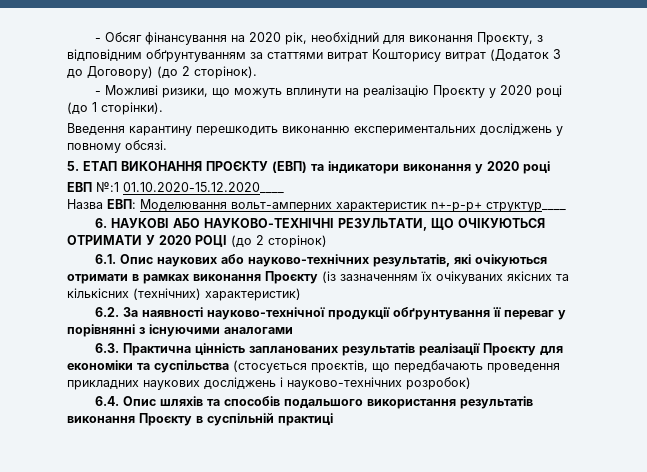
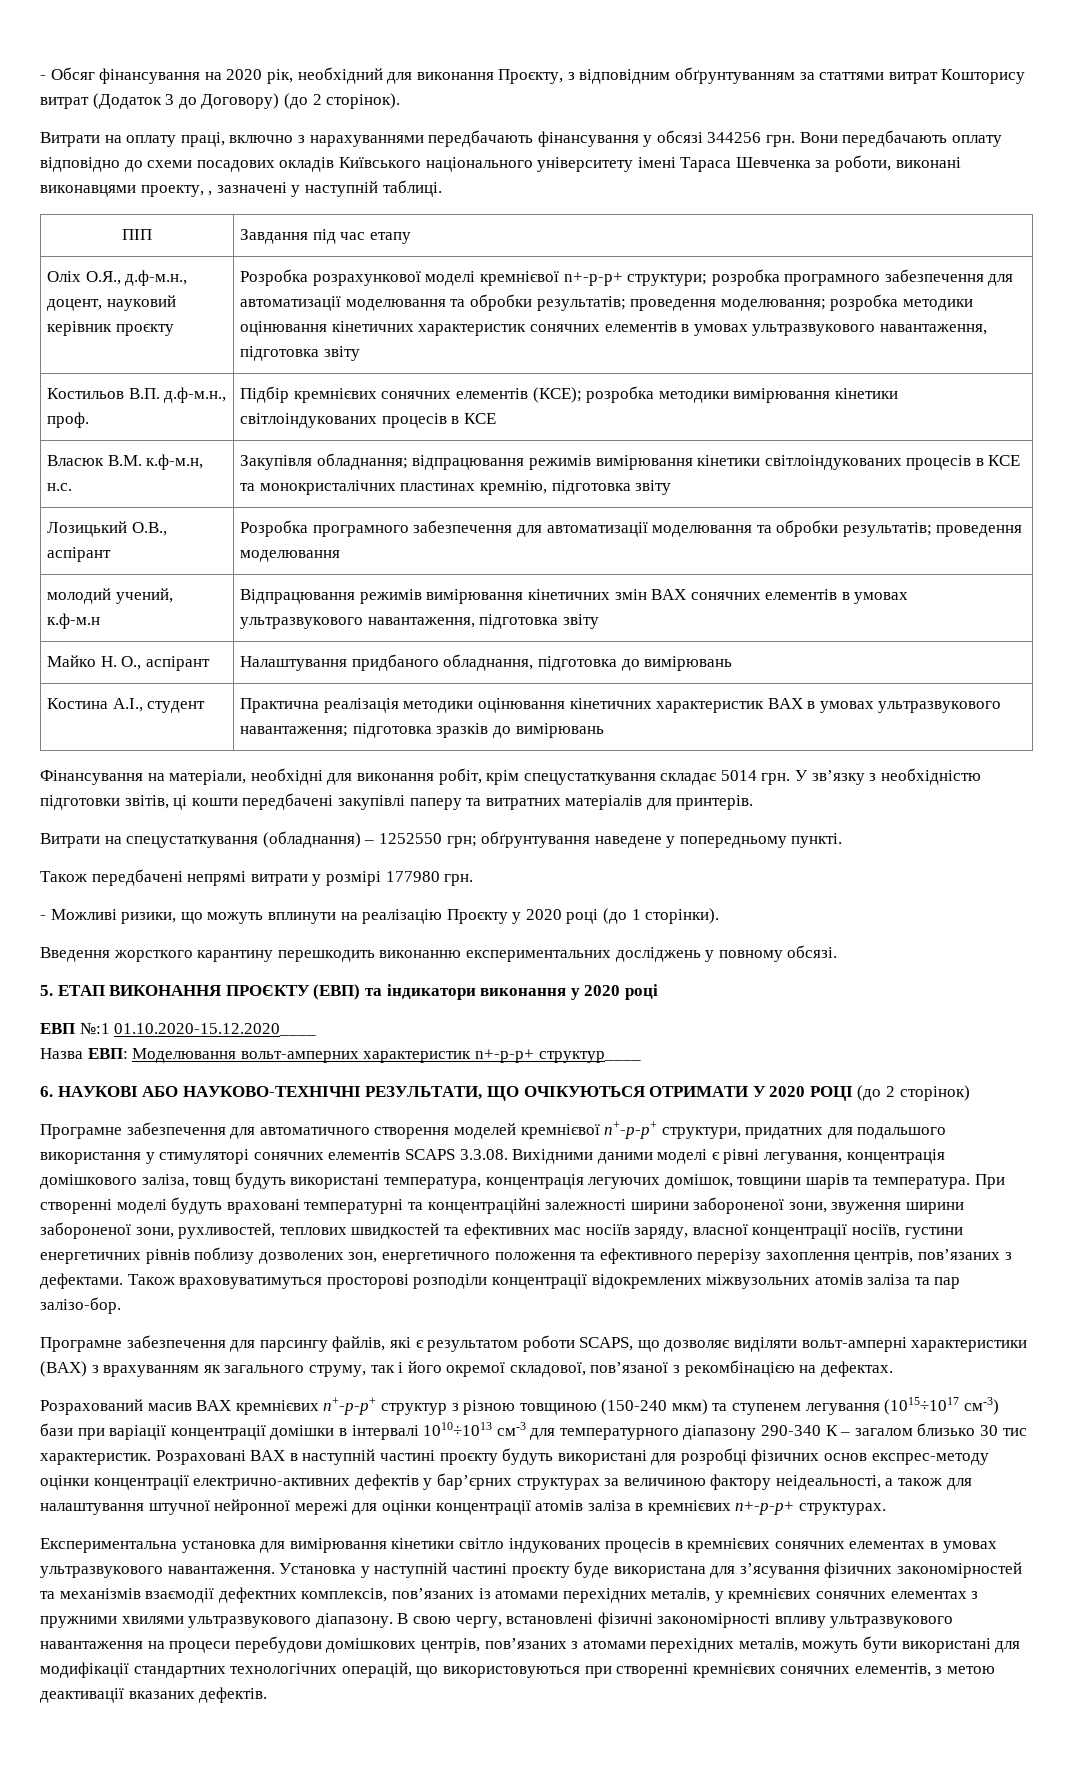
(257, 72) none -> [40,130,1002,147] [40,155,961,172] [40,180,442,197] [122,229,152,240] [240,229,411,244] [47,270,188,286] [47,295,176,311] [47,321,174,336] [240,269,1014,286] [240,294,973,311] [240,321,987,336] [240,346,360,361] [47,387,227,403] [47,412,90,428] [240,386,898,403] [240,413,496,428] [47,454,204,470] [47,483,73,491] [240,453,1021,470] [240,480,672,495] [47,521,167,537] [47,547,112,562] [240,520,1023,537] [240,550,341,562] [47,588,173,604] [47,613,101,629] [240,589,909,604] [240,614,599,629] [47,655,210,671] [240,654,733,671] [47,698,206,713] [240,698,1002,713] [240,723,604,738] [40,768,981,785] [40,793,754,810] [40,831,843,848] [40,869,474,886] // Витрати на оплату праці, включно з нарахуваннями передбачають фінансування у обсязі 344256 грн. Вони передбачають оплату відповідно до схеми посадових окладів Київського національного університету імені Тараса Шевченка за роботи, виконані виконавцями проекту, , зазначені у наступній таблиці. // ПІП | Завдання під час етапу // Оліх О.Я., д.ф-м.н., доцент, науковий керівник проєкту | Розробка розрахункової моделі кремнієвої n+-p-p+ структури; розробка програмного забезпечення для автоматизації моделювання та обробки результатів; проведення моделювання; розробка методики оцінювання кінетичних характеристик сонячних елементів в умовах ультразвукового навантаження, підготовка звіту // Костильов В.П. д.ф-м.н., проф. | Підбір кремнієвих сонячних елементів (КСЕ); розробка методики вимірювання кінетики світлоіндукованих процесів в КСЕ // Власюк В.М. к.ф-м.н, н.с. | Закупівля обладнання; відпрацювання режимів вимірювання кінетики світлоіндукованих процесів в КСЕ та монокристалічних пластинах кремнію, підготовка звіту // Лозицький О.В., аспірант | Розробка програмного забезпечення для автоматизації моделювання та обробки результатів; проведення моделювання // молодий учений, к.ф-м.н | Відпрацювання режимів вимірювання кінетичних змін ВАХ сонячних елементів в умовах ультразвукового навантаження, підготовка звіту // Майко Н. О., аспірант | Налаштування придбаного обладнання, підготовка до вимірювань // Костина А.І., студент | Практична реалізація методики оцінювання кінетичних характеристик ВАХ в умовах ультразвукового навантаження; підготовка зразків до вимірювань // Фінансування на матеріали, необхідні для виконання робіт, крім спецустаткування складає 5014 грн. У зв’язку з необхідністю підготовки звітів, ці кошти передбачені закупівлі паперу та витратних матеріалів для принтерів. // Витрати на спецустаткування (обладнання) – 1252550 грн; обґрунтування наведене у попередньому пункті. // Також передбачені непрямі витрати у розмірі 177980 грн.
(125, 129) none -> [113,950,193,962] жорсткого
[94,254,547,267] [67,271,569,284] [67,288,301,301] [94,307,566,320] [67,324,293,337] [94,343,563,356] [67,360,560,373] [67,377,471,390] [94,396,533,409] [67,413,333,426] 6.1. Опис наукових або науково-технічних результатів, які очікуються отримати в рамках виконання Проєкту (із зазначенням їх очікуваних якісних та кількісних (технічних) характеристик) // 6.2. За наявності науково-технічної продукції обґрунтування її переваг у порівнянні з існуючими аналогами // 6.3. Практична цінність запланованих результатів реалізації Проєкту для економіки та суспільства (стосується проєктів, що передбачають проведення прикладних наукових досліджень і науково-технічних розробок) // 6.4. Опис шляхів та способів подальшого використання результатів виконання Проєкту в суспільній практиці -> [40,1121,947,1139] [40,1149,945,1164] [40,1172,1005,1189] [40,1197,965,1214] [40,1222,963,1239] [40,1247,1012,1264] [40,1273,961,1289] [40,1297,121,1314] [40,1335,1028,1352] [40,1360,893,1377] [40,1397,999,1415] [40,1422,1027,1440] [40,1448,989,1465] [40,1473,972,1490] [40,1499,887,1515] [40,1538,997,1553] [40,1561,1023,1578] [40,1587,979,1603] [40,1612,954,1628] [40,1636,1021,1653] [40,1662,996,1678] [40,1687,268,1703] Програмне забезпечення для автоматичного створення моделей кремнієвої n+-p-p+ структури, придатних для подальшого використання у стимуляторі сонячних елементів SCAPS 3.3.08. Вихідними даними моделі є рівні легування, концентрація домішкового заліза, товщ будуть використані температура, концентрація легуючих домішок, товщини шарів та температура. При створенні моделі будуть враховані температурні та концентраційні залежності ширини забороненої зони, звуження ширини забороненої зони, рухливостей, теплових швидкостей та ефективних мас носіїв заряду, власної концентрації носіїв, густини енергетичних рівнів поблизу дозволених зон, енергетичного положення та ефективного перерізу захоплення центрів, пов’язаних з дефектами. Також враховуватимуться просторові розподіли концентрації відокремлених міжвузольних атомів заліза та пар залізо-бор. // Програмне забезпечення для парсингу файлів, які є результатом роботи SCAPS, що дозволяє виділяти вольт-амперні характеристики (ВАХ) з врахуванням як загального струму, так і його окремої складової, пов’язаної з рекомбінацією на дефектах. // Розрахований масив ВАХ кремнієвих n+-p-p+ структур з різною товщиною (150-240 мкм) та ступенем легування (1015÷1017 см-3) бази при варіації концентрації домішки в інтервалі 1010÷1013 см-3 для температурного діапазону 290-340 К – загалом близько 30 тис характеристик. Розраховані ВАХ в наступній частині проєкту будуть використані для розробці фізичних основ експрес-методу оцінки концентрації електрично-активних дефектів у бар’єрних структурах за величиною фактору неідеальності, а також для налаштування штучної нейронної мережі для оцінки концентрації атомів заліза в кремнієвих n+-p-p+ структурах. // Експериментальна установка для вимірювання кінетики світло індукованих процесів в кремнієвих сонячних елементах в умовах ультразвукового навантаження. Установка у наступній частині проєкту буде використана для з’ясування фізичних закономірностей та механізмів взаємодії дефектних комплексів, пов’язаних із атомами перехідних металів, у кремнієвих сонячних елементах з пружними хвилями ультразвукового діапазону. В свою чергу, встановлені фізичні закономірності впливу ультразвукового навантаження на процеси перебудови домішкових центрів, пов’язаних з атомами перехідних металів, можуть бути використані для модифікації стандартних технологічних операцій, що використовуються при створенні кремнієвих сонячних елементів, з метою деактивації вказаних дефектів.

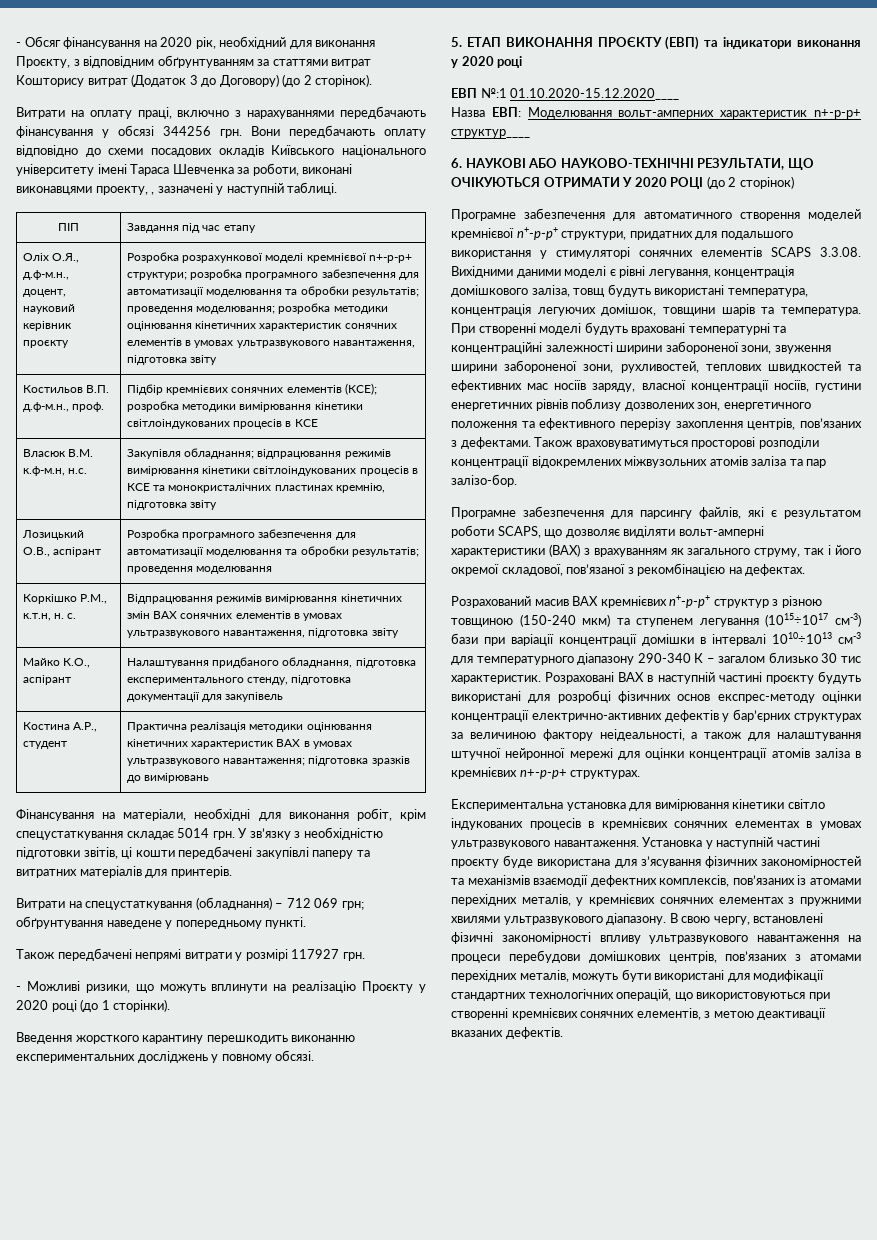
[47,588,173,604] [47,613,101,629] молодий учений, к.ф-м.н -> [23,594,108,604] [23,613,77,621] Коркішко Р.М., к.т.н, н. с.
[100,656,142,670] Н. О., -> [63,658,91,668] К.О.,
[621,656,733,671] до вимірювань -> [127,675,352,685] [127,692,284,702] експериментального стенду, підготовка документації для закупівель
[112,698,143,712] А.І., -> [73,722,98,732] А.Р.,
[378,833,442,844] 1252550 -> [286,898,339,908] 712 069
[385,871,440,882] 177980 -> [291,949,340,959] 117927

